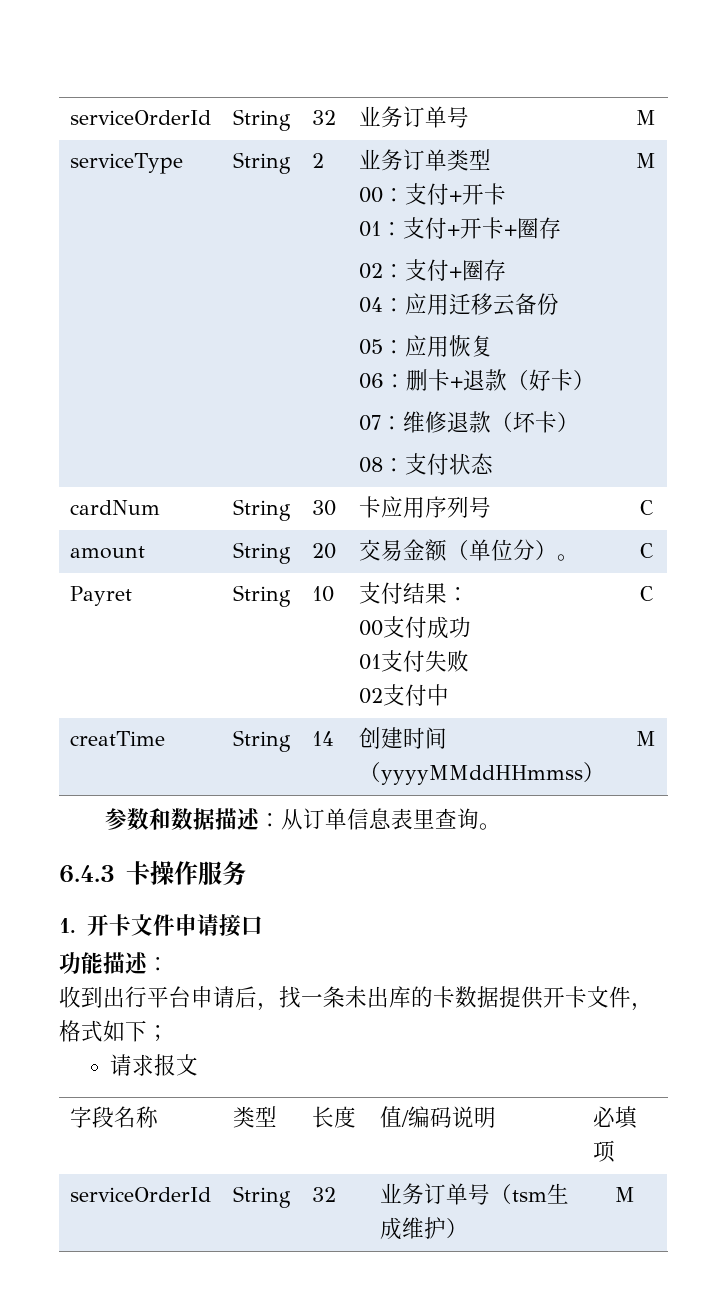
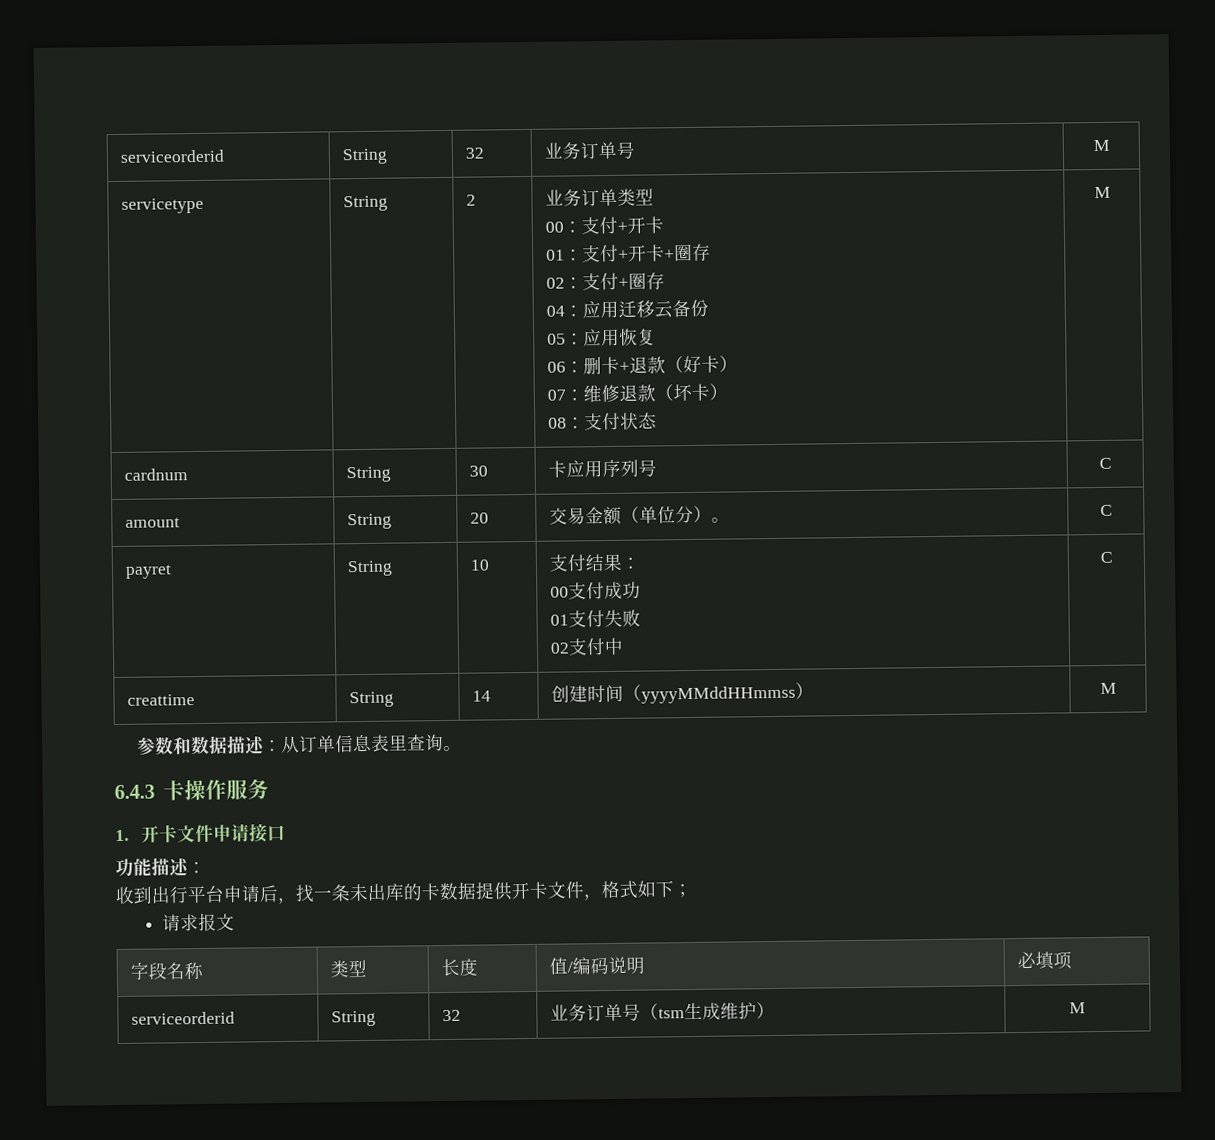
[69,110,211,125] serviceOrderId -> [119,149,224,163] serviceorderid
[69,153,183,174] serviceType -> [120,197,204,214] servicetype
[69,500,160,515] cardNum -> [123,468,188,481] cardnum
[69,586,132,606] Payret -> [124,564,172,579] payret
[69,731,165,746] creatTime -> [126,694,195,706] creattime
[69,1187,211,1202] serviceOrderId -> [130,1011,235,1025] serviceorderid

